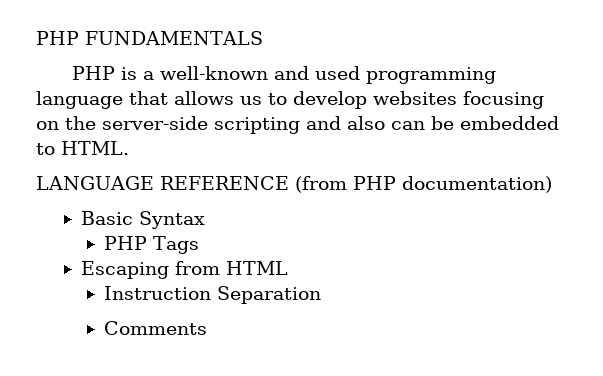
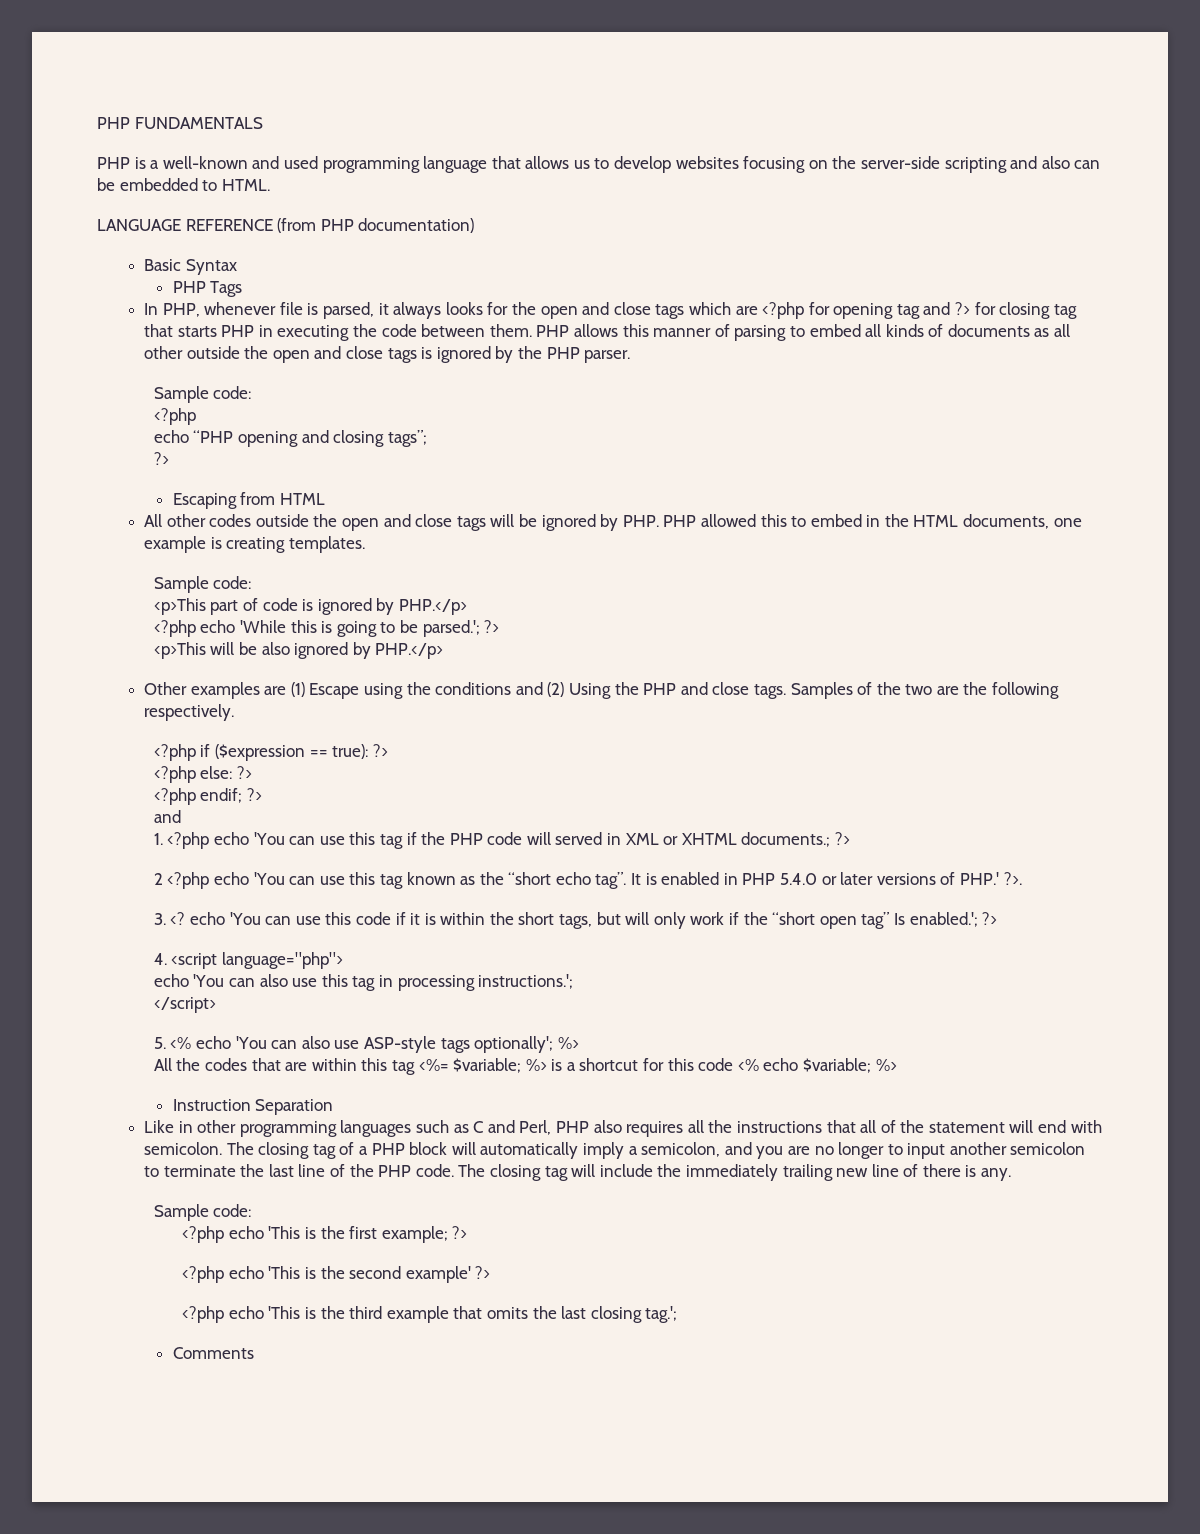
[80,261,288,279] [104,286,322,304] Escaping from HTML // Instruction Separation -> [144,302,1077,319] [144,324,1071,341] [144,346,631,363] [153,386,252,403] [153,408,196,425] [153,430,427,447] [153,452,169,465] [172,492,325,509] [144,514,1082,531] [144,536,365,553] [153,576,252,593] [153,598,467,615] [153,620,500,637] [153,642,444,659] [144,682,1060,699] [144,704,235,721] [153,744,388,761] [153,766,252,783] [153,788,262,805] [153,810,181,823] [153,832,850,849] [153,872,1022,889] [153,912,998,929] [153,952,343,969] [153,974,574,991] [153,997,216,1013] [153,1036,579,1053] [153,1058,897,1075] [172,1099,334,1115] [144,1120,1102,1137] [144,1142,1086,1159] [144,1164,1012,1181] [153,1204,252,1221] [182,1226,468,1243] [182,1266,491,1283] [182,1306,678,1323] In PHP, whenever file is parsed, it always looks for the open and close tags which are <?php for opening tag and ?> for closing tag that starts PHP in executing the code between them. PHP allows this manner of parsing to embed all kinds of documents as all other outside the open and close tags is ignored by the PHP parser. // Sample code: // <?php // echo “PHP opening and closing tags”; // ?> // Escaping from HTML // All other codes outside the open and close tags will be ignored by PHP. PHP allowed this to embed in the HTML documents, one example is creating templates. // Sample code: // <p>This part of code is ignored by PHP.</p> // <?php echo 'While this is going to be parsed.'; ?> // <p>This will be also ignored by PHP.</p> // Other examples are (1) Escape using the conditions and (2) Using the PHP and close tags. Samples of the two are the following respectively. // <?php if ($expression == true): ?> // <?php else: ?> // <?php endif; ?> // and // 1. <?php echo 'You can use this tag if the PHP code will served in XML or XHTML documents.; ?> // 2 <?php echo 'You can use this tag known as the “short echo tag”. It is enabled in PHP 5.4.0 or later versions of PHP.' ?>. // 3. <? echo 'You can use this code if it is within the short tags, but will only work if the “short open tag” Is enabled.'; ?> // 4. <script language="php"> // echo 'You can also use this tag in processing instructions.'; // </script> // 5. <% echo 'You can also use ASP-style tags optionally'; %> // All the codes that are within this tag <%= $variable; %> is a shortcut for this code <% echo $variable; %> // Instruction Separation // Like in other programming languages such as C and Perl, PHP also requires all the instructions that all of the statement will end with semicolon. The closing tag of a PHP block will automatically imply a semicolon, and you are no longer to input another semicolon to terminate the last line of the PHP code. The closing tag will include the immediately trailing new line of there is any. // Sample code: // <?php echo 'This is the first example; ?> // <?php echo 'This is the second example' ?> // <?php echo 'This is the third example that omits the last closing tag.';

